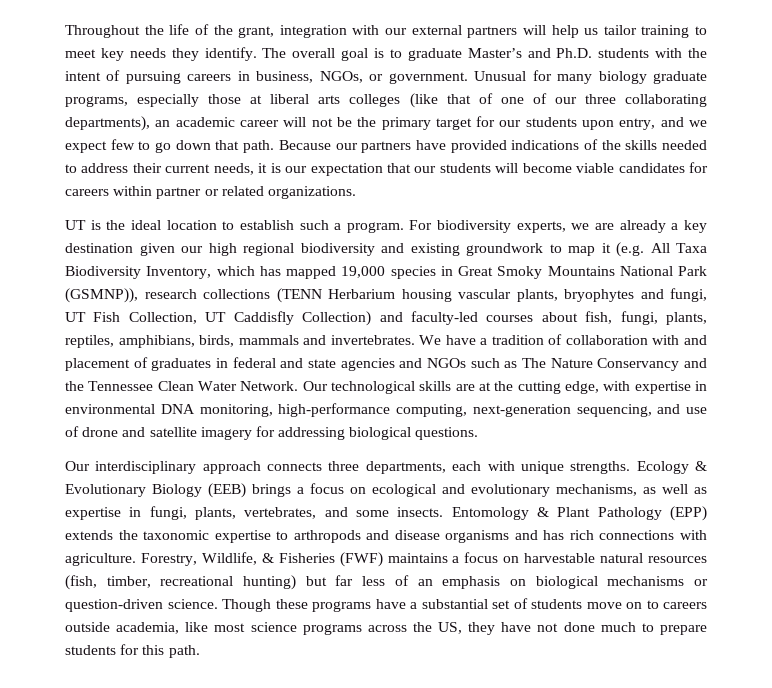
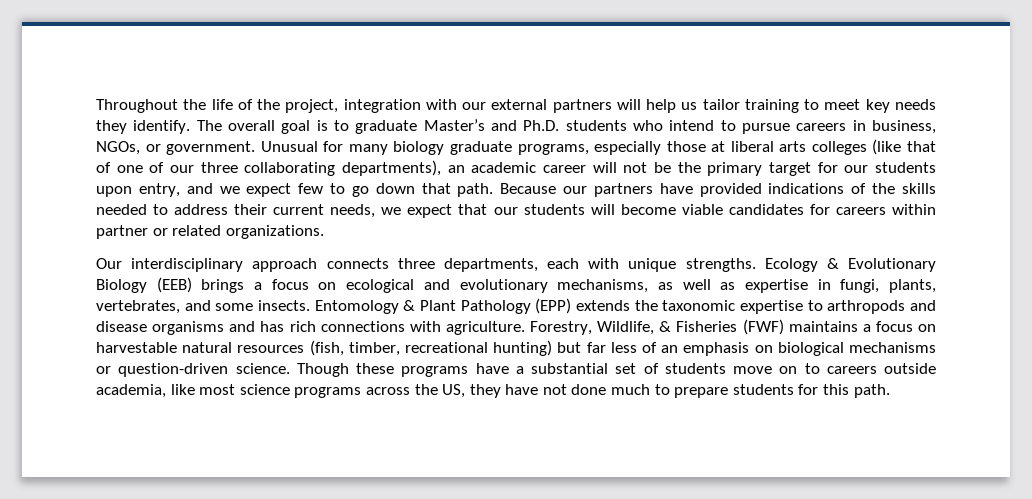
[238,26,275,38] grant, -> [285,99,339,113] project,
[655,48,707,58] [65,70,181,84] with the intent of pursuing -> [633,120,791,134] who intend to pursue
[258,163,383,176] it is our expectation -> [381,204,453,218] we expect
[65,220,707,233] [65,242,707,257] [65,266,707,279] [65,288,707,303] [65,311,707,326] [65,334,708,348] [65,357,707,371] [65,381,708,394] [65,403,707,417] [65,426,479,440] // UT is the ideal location to establish such a program. For biodiversity experts, we are already a key destination given our high regional biodiversity and existing groundwork to map it (e.g. All Taxa Biodiversity Inventory, which has mapped 19,000 species in Great Smoky Mountains National Park (GSMNP)), research collections (TENN Herbarium housing vascular plants, bryophytes and fungi, UT Fish Collection, UT Caddisfly Collection) and faculty-led courses about fish, fungi, plants, reptiles, amphibians, birds, mammals and invertebrates. We have a tradition of collaboration with and placement of graduates in federal and state agencies and NGOs such as The Nature Conservancy and the Tennessee Clean Water Network. Our technological skills are at the cutting edge, with expertise in environmental DNA monitoring, high-performance computing, next-generation sequencing, and use of drone and satellite imagery for addressing biological questions. -> (324, 232) none

